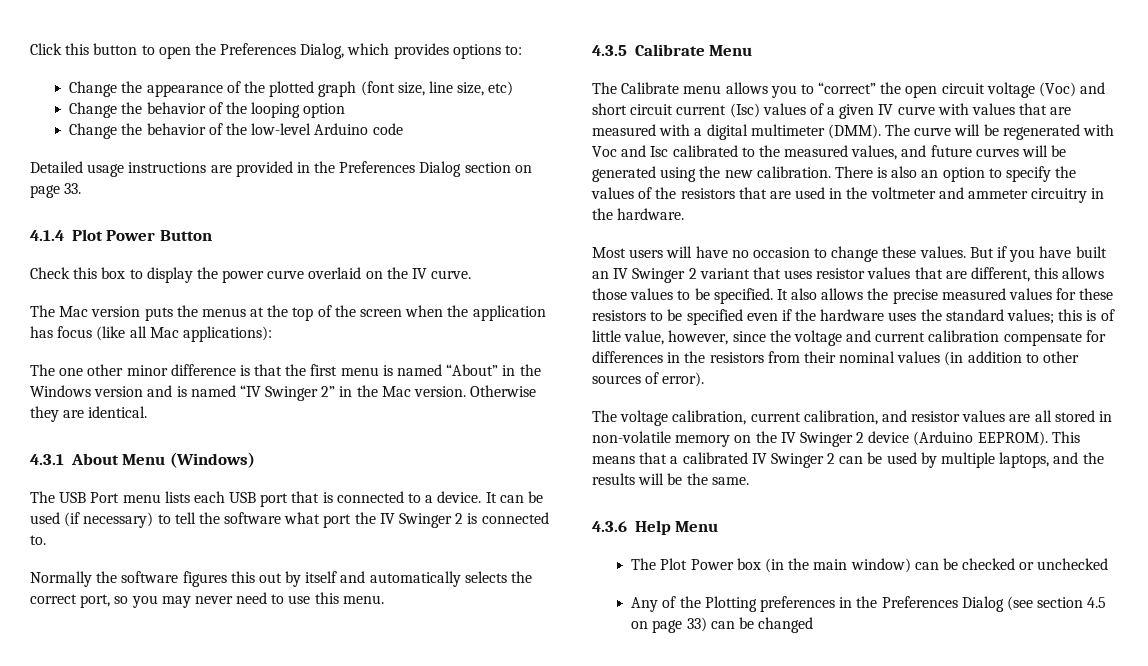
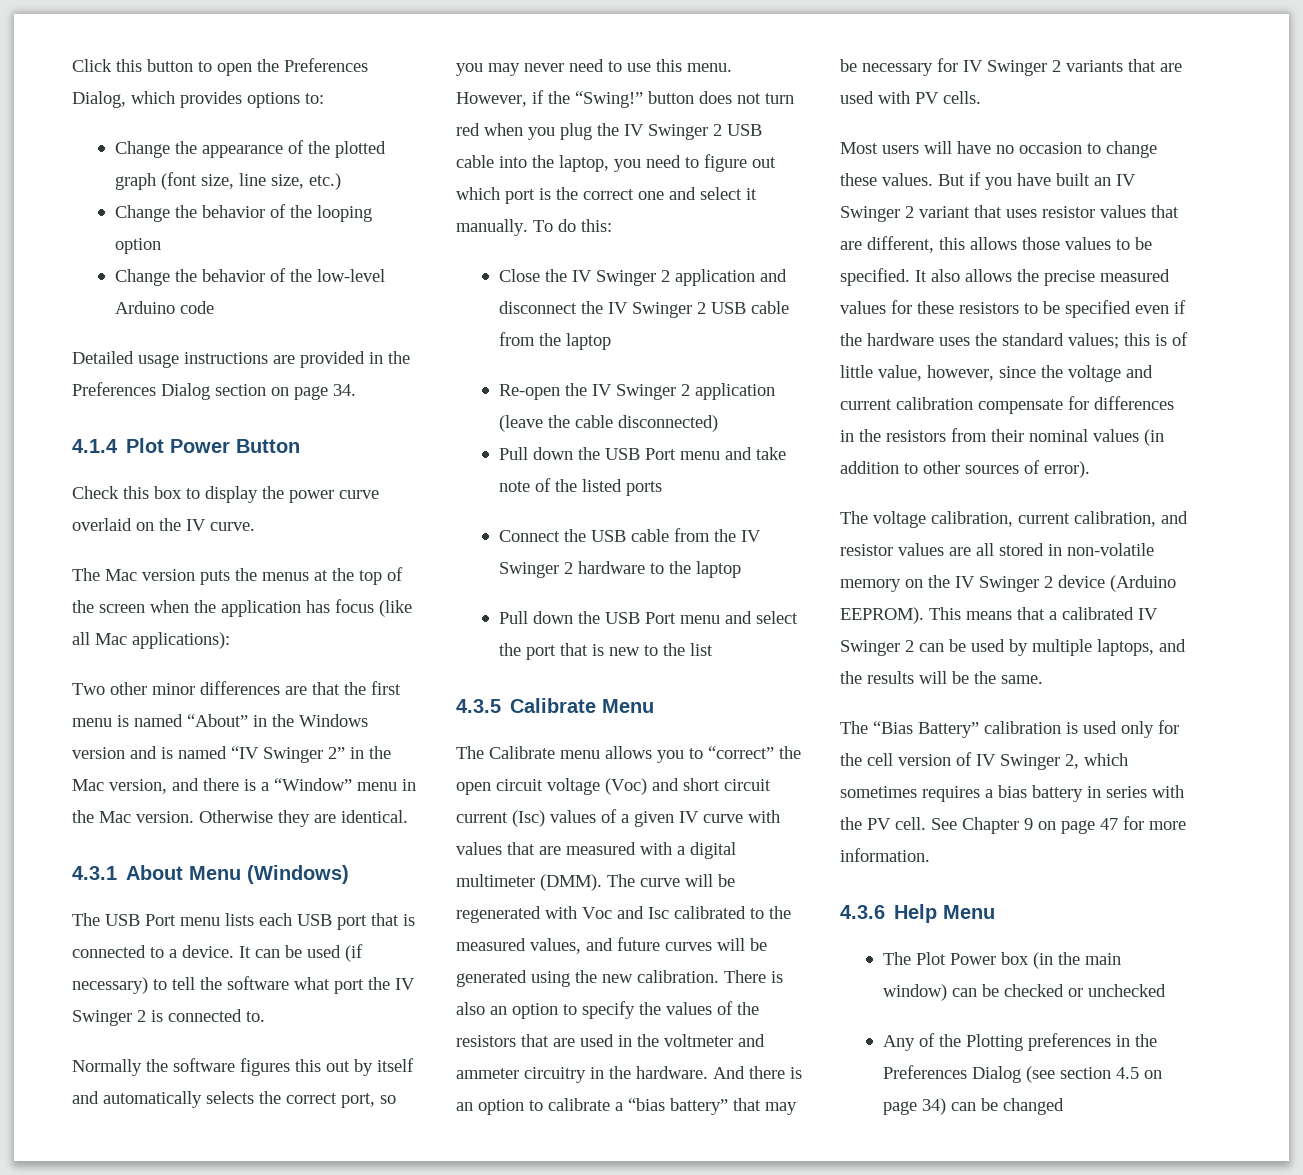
[488,81,514,96] etc) -> [308,173,341,190] etc.)
[64,183,82,194] 33. -> [333,384,356,396] 34.
[30,364,250,376] The one other minor difference is -> [72,681,307,695] Two other minor differences are
(411, 391) none -> [109,778,416,794] [72,810,131,823] version, and there is a “Window” menu in the Mac
(384, 599) none -> [456,90,794,108] [456,123,762,140] [456,154,776,172] [456,187,757,204] [456,219,612,236] [498,269,787,286] [498,301,789,318] [498,332,611,350] [498,383,775,400] [498,415,718,432] [498,447,786,460] [498,478,662,496] [498,528,761,542] [498,561,741,578] [498,611,798,624] [498,643,713,660] However, if the “Swing!” button does not turn red when you plug the IV Swinger 2 USB cable into the laptop, you need to figure out which port is the correct one and select it manually. To do this: // Close the IV Swinger 2 application and disconnect the IV Swinger 2 USB cable from the laptop // Re-open the IV Swinger 2 application (leave the cable disconnected) // Pull down the USB Port menu and take note of the listed ports // Connect the USB cable from the IV Swinger 2 hardware to the laptop // Pull down the USB Port menu and select the port that is new to the list
(685, 214) none -> [713,1066,802,1079] [456,1098,797,1115] [840,58,1182,76] [840,91,981,104] And there is an option to calibrate a “bias battery” that may be necessary for IV Swinger 2 variants that are used with PV cells.
(749, 481) none -> [840,720,1179,738] [840,752,1128,770] [840,785,1184,802] [840,816,1186,834] [840,848,930,862] // The “Bias Battery” calibration is used only for the cell version of IV Swinger 2, which sometimes requires a bias battery in series with the PV cell. See Chapter 9 on page 47 for more information.
[686,617,707,632] 33) -> [921,1098,946,1115] 34)

